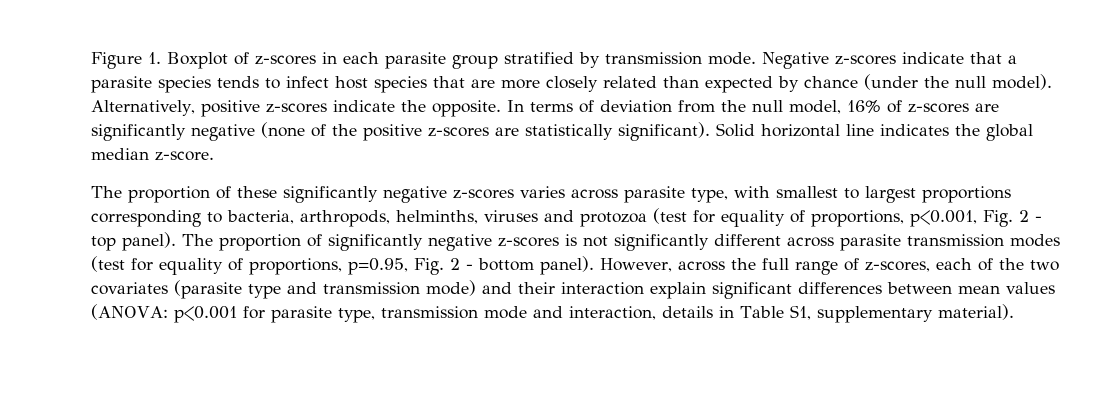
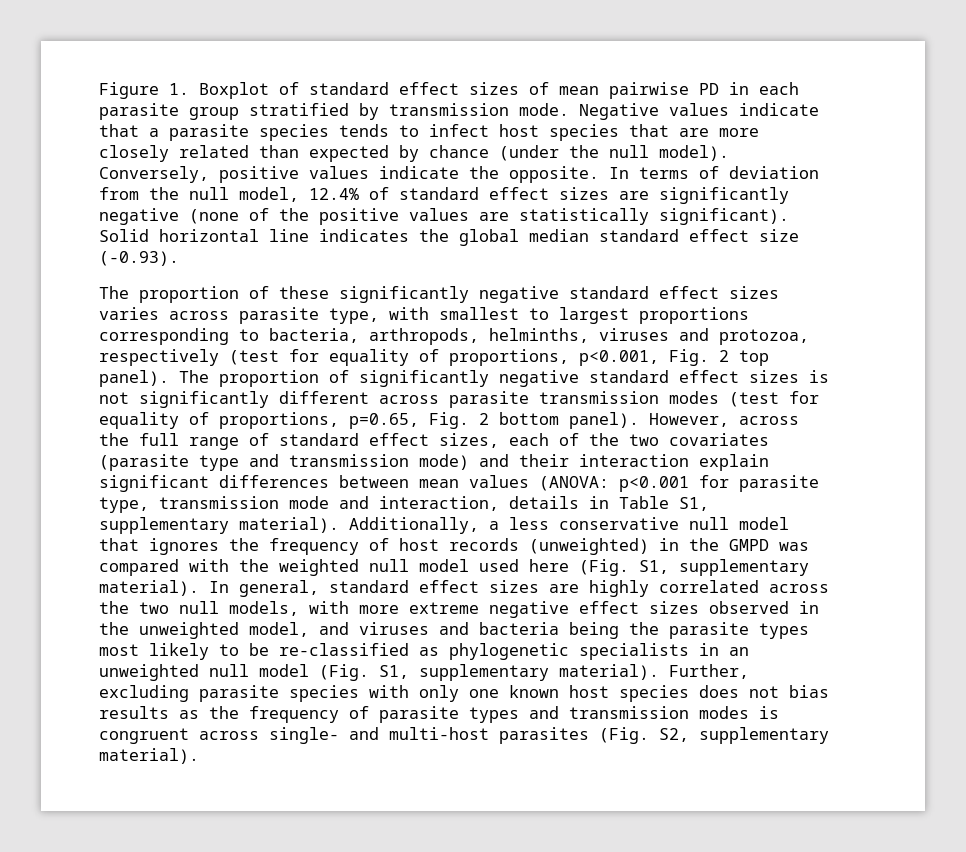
[255,55,316,65] z-scores -> [309,82,719,99] standard effect sizes of mean pairwise PD
[835,55,896,65] z-scores -> [669,103,729,116] values
[91,100,327,117] Alternatively, positive z-scores -> [99,166,369,183] Conversely, positive values
[846,100,969,113] 16% of z-scores -> [309,187,609,200] 12.4% of standard effect sizes
[428,127,489,137] z-scores -> [409,208,469,221] values
[155,151,214,161] z-score. -> [599,229,799,242] [99,251,179,266] standard effect size (-0.93).
[453,189,514,199] z-scores -> [569,286,779,299] standard effect sizes
[580,212,647,227] protozoa -> [719,329,809,345] [99,349,219,366] protozoa, respectively
[1035,216,1042,222] - -> (729, 356) none
[498,237,559,247] z-scores -> [589,370,799,383] standard effect sizes
[348,258,473,275] p=0.95, Fig. 2 - -> [349,412,489,429] p=0.65, Fig. 2
[865,261,930,272] z-scores, -> [279,433,499,448] standard effect sizes,
(1014, 312) none -> [349,517,789,534] [99,538,809,555] [99,559,809,576] [99,580,829,597] [99,601,819,618] [99,622,809,639] [99,643,749,660] [99,664,749,681] [99,685,829,702] [99,706,779,723] [99,727,829,744] [99,748,199,764] Additionally, a less conservative null model that ignores the frequency of host records (unweighted) in the GMPD was compared with the weighted null model used here (Fig. S1, supplementary material). In general, standard effect sizes are highly correlated across the two null models, with more extreme negative effect sizes observed in the unweighted model, and viruses and bacteria being the parasite types most likely to be re-classified as phylogenetic specialists in an unweighted null model (Fig. S1, supplementary material). Further, excluding parasite species with only one known host species does not bias results as the frequency of parasite types and transmission modes is congruent across single- and multi-host parasites (Fig. S2, supplementary material).

